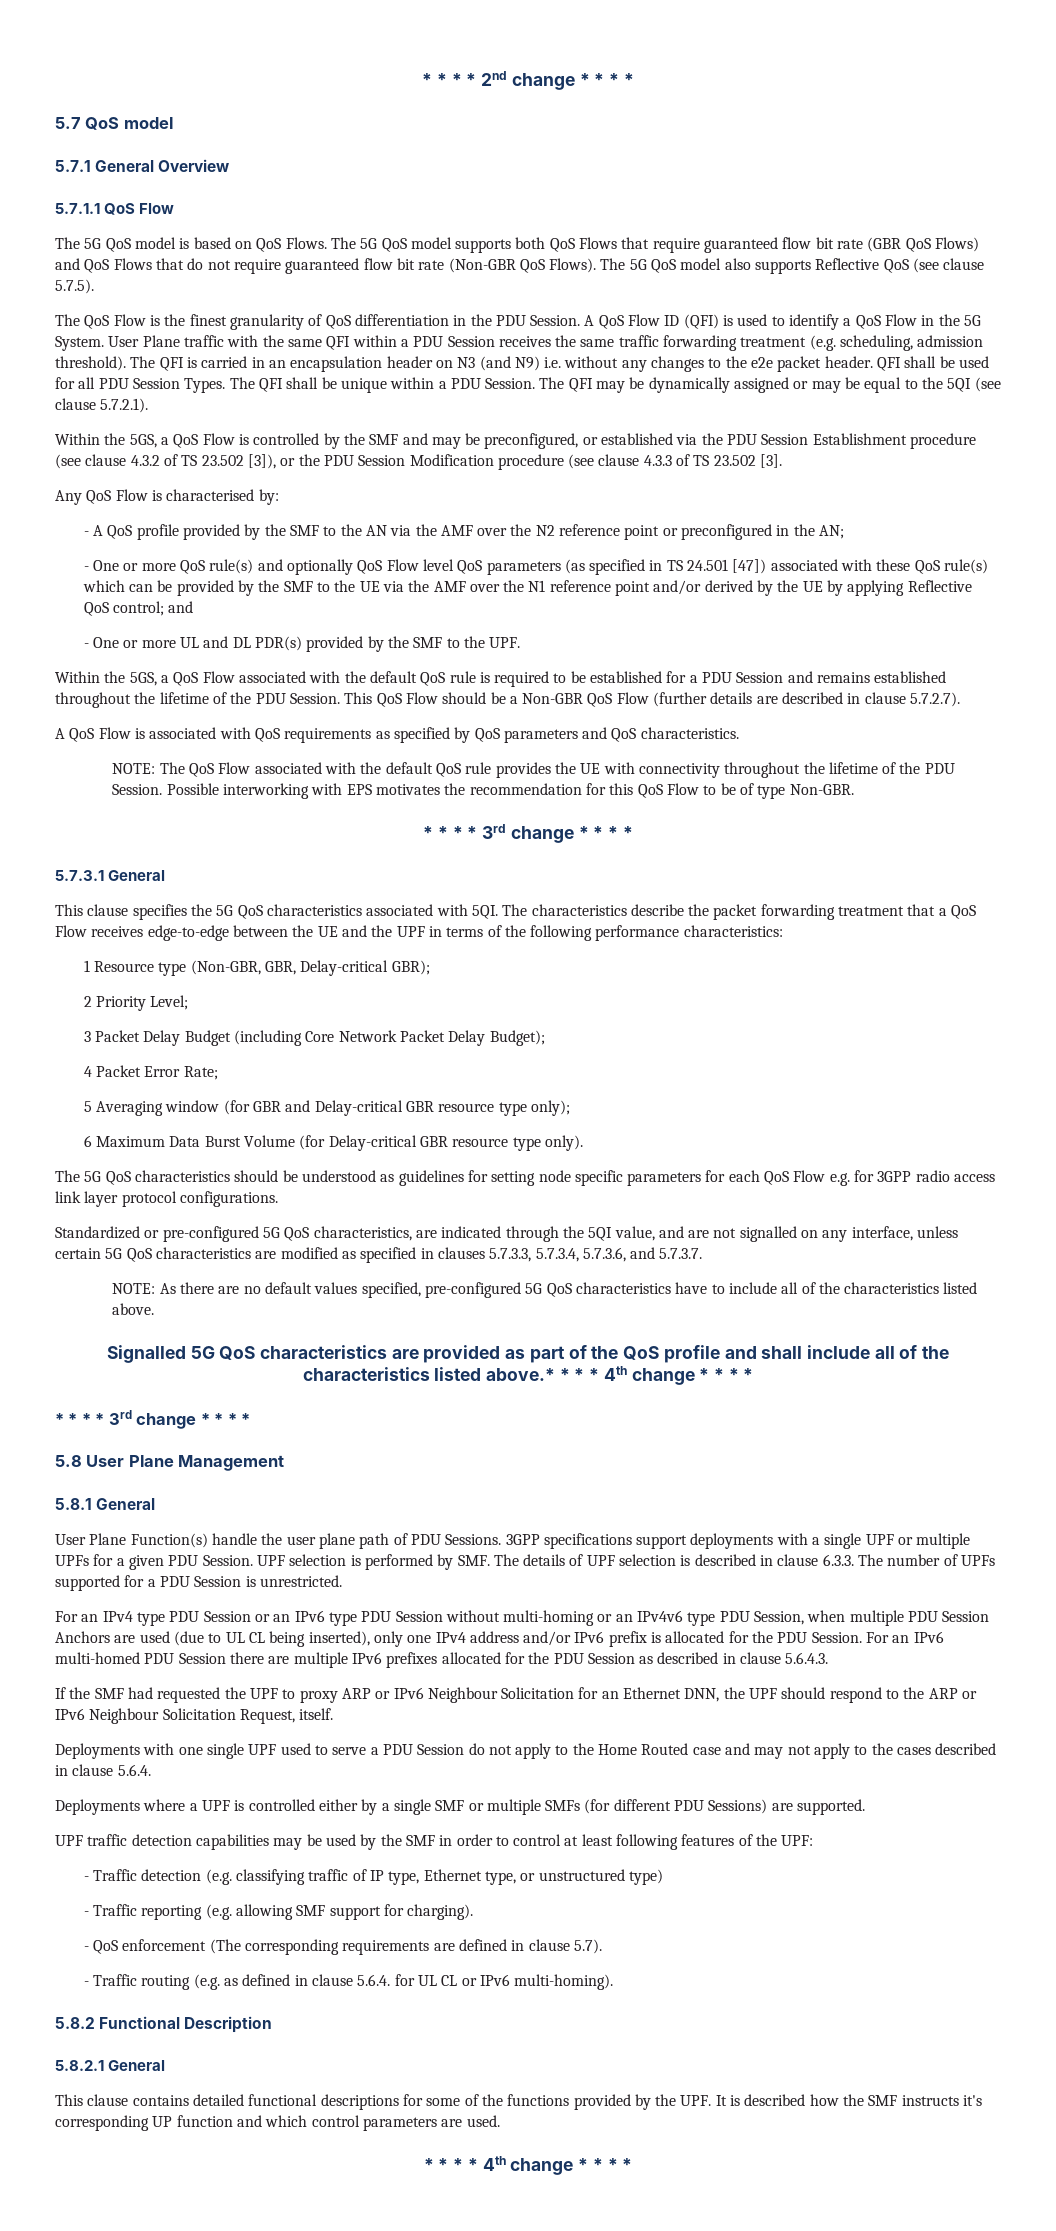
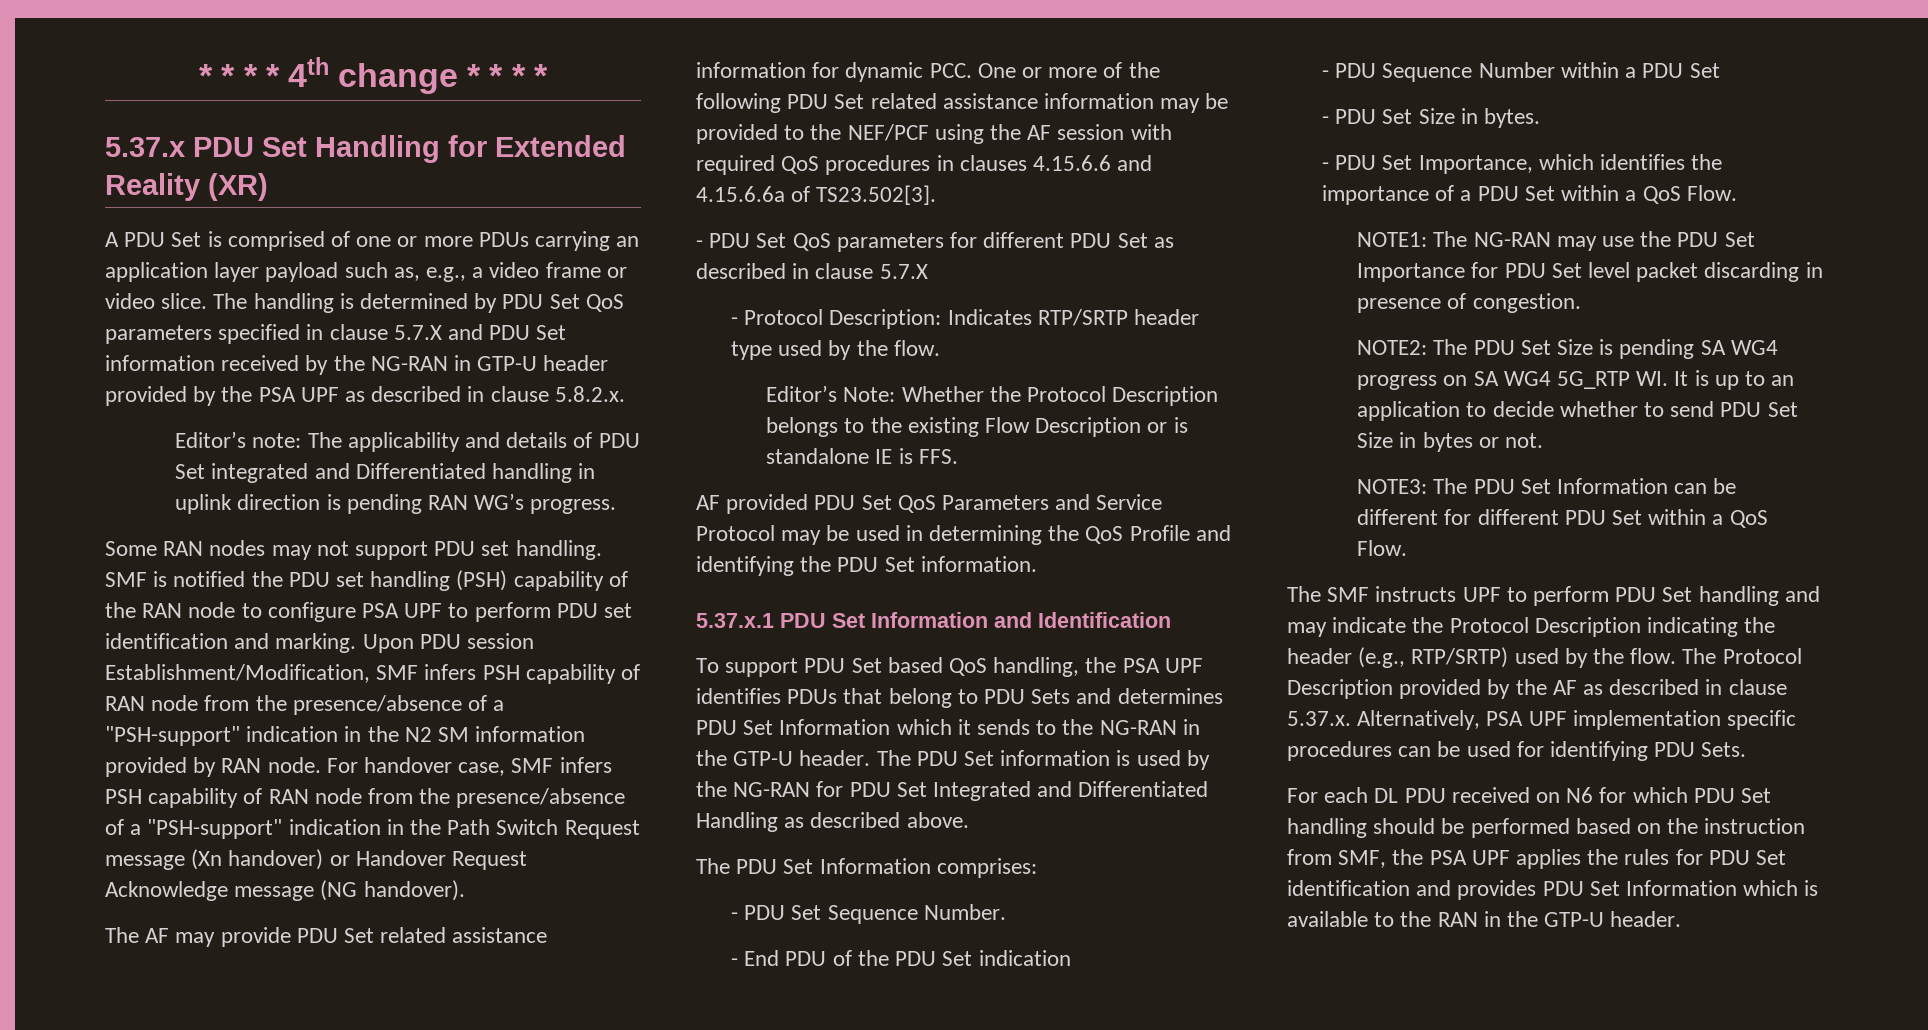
[422,71,634,90] [55,117,173,130] [55,159,230,172] [55,203,175,215] [55,237,980,253] [55,258,985,274] [55,279,94,294] [55,314,981,330] [55,335,984,351] [55,356,990,372] [55,377,1001,393] [55,398,149,413] [55,433,977,449] [55,454,783,470] [55,489,279,505] [83,524,845,540] [83,559,989,575] [82,580,972,596] [83,601,194,616] [83,636,521,652] [55,671,947,687] [55,692,961,708] [55,727,739,743] [112,762,955,778] [112,783,854,799] [423,824,633,843] [55,870,166,881] [55,904,977,920] [55,925,783,941] [83,960,430,976] [83,995,189,1011] [83,1030,545,1046] [83,1065,218,1080] [83,1100,570,1116] [83,1135,583,1151] [55,1170,996,1186] [55,1191,278,1207] [55,1226,959,1242] [55,1247,703,1263] [112,1282,978,1298] [112,1303,155,1315] [106,1345,950,1363] [302,1367,600,1381] * * * * 2nd change * * * * // 5.7 QoS model // 5.7.1 General Overview // 5.7.1.1 QoS Flow // The 5G QoS model is based on QoS Flows. The 5G QoS model supports both QoS Flows that require guaranteed flow bit rate (GBR QoS Flows) and QoS Flows that do not require guaranteed flow bit rate (Non-GBR QoS Flows). The 5G QoS model also supports Reflective QoS (see clause 5.7.5). // The QoS Flow is the finest granularity of QoS differentiation in the PDU Session. A QoS Flow ID (QFI) is used to identify a QoS Flow in the 5G System. User Plane traffic with the same QFI within a PDU Session receives the same traffic forwarding treatment (e.g. scheduling, admission threshold). The QFI is carried in an encapsulation header on N3 (and N9) i.e. without any changes to the e2e packet header. QFI shall be used for all PDU Session Types. The QFI shall be unique within a PDU Session. The QFI may be dynamically assigned or may be equal to the 5QI (see clause 5.7.2.1). // Within the 5GS, a QoS Flow is controlled by the SMF and may be preconfigured, or established via the PDU Session Establishment procedure (see clause 4.3.2 of TS 23.502 [3]), or the PDU Session Modification procedure (see clause 4.3.3 of TS 23.502 [3]. // Any QoS Flow is characterised by: // - A QoS profile provided by the SMF to the AN via the AMF over the N2 reference point or preconfigured in the AN; // - One or more QoS rule(s) and optionally QoS Flow level QoS parameters (as specified in TS 24.501 [47]) associated with these QoS rule(s) which can be provided by the SMF to the UE via the AMF over the N1 reference point and/or derived by the UE by applying Reflective QoS control; and // - One or more UL and DL PDR(s) provided by the SMF to the UPF. // Within the 5GS, a QoS Flow associated with the default QoS rule is required to be established for a PDU Session and remains established throughout the lifetime of the PDU Session. This QoS Flow should be a Non-GBR QoS Flow (further details are described in clause 5.7.2.7). // A QoS Flow is associated with QoS requirements as specified by QoS parameters and QoS characteristics. // NOTE: The QoS Flow associated with the default QoS rule provides the UE with connectivity throughout the lifetime of the PDU Session. Possible interworking with EPS motivates the recommendation for this QoS Flow to be of type Non-GBR. // * * * * 3rd change * * * * // 5.7.3.1 General // This clause specifies the 5G QoS characteristics associated with 5QI. The characteristics describe the packet forwarding treatment that a QoS Flow receives edge-to-edge between the UE and the UPF in terms of the following performance characteristics: // 1 Resource type (Non-GBR, GBR, Delay-critical GBR); // 2 Priority Level; // 3 Packet Delay Budget (including Core Network Packet Delay Budget); // 4 Packet Error Rate; // 5 Averaging window (for GBR and Delay-critical GBR resource type only); // 6 Maximum Data Burst Volume (for Delay-critical GBR resource type only). // The 5G QoS characteristics should be understood as guidelines for setting node specific parameters for each QoS Flow e.g. for 3GPP radio access link layer protocol configurations. // Standardized or pre-configured 5G QoS characteristics, are indicated through the 5QI value, and are not signalled on any interface, unless certain 5G QoS characteristics are modified as specified in clauses 5.7.3.3, 5.7.3.4, 5.7.3.6, and 5.7.3.7. // NOTE: As there are no default values specified, pre-configured 5G QoS characteristics have to include all of the characteristics listed above. // Signalled 5G QoS characteristics are provided as part of the QoS profile and shall include all of the characteristics listed above.* * * * -> [199,64,280,87] * * * *
[55,1410,251,1429] [55,1455,285,1471] [55,1498,156,1510] [55,1533,971,1549] [55,1554,996,1570] [55,1575,342,1591] [55,1610,990,1626] [55,1631,944,1647] [55,1652,829,1668] [55,1687,978,1703] [55,1708,334,1724] [55,1743,997,1759] [55,1764,151,1776] [55,1799,866,1815] [55,1834,814,1850] [83,1869,663,1885] [83,1904,474,1920] [83,1939,602,1955] [83,1974,614,1990] [55,2016,273,2033] [55,2060,166,2071] [55,2094,983,2110] [55,2115,500,2131] [423,2156,633,2175] * * * * 3rd change * * * * // 5.8 User Plane Management // 5.8.1 General // User Plane Function(s) handle the user plane path of PDU Sessions. 3GPP specifications support deployments with a single UPF or multiple UPFs for a given PDU Session. UPF selection is performed by SMF. The details of UPF selection is described in clause 6.3.3. The number of UPFs supported for a PDU Session is unrestricted. // For an IPv4 type PDU Session or an IPv6 type PDU Session without multi-homing or an IPv4v6 type PDU Session, when multiple PDU Session Anchors are used (due to UL CL being inserted), only one IPv4 address and/or IPv6 prefix is allocated for the PDU Session. For an IPv6 multi-homed PDU Session there are multiple IPv6 prefixes allocated for the PDU Session as described in clause 5.6.4.3. // If the SMF had requested the UPF to proxy ARP or IPv6 Neighbour Solicitation for an Ethernet DNN, the UPF should respond to the ARP or IPv6 Neighbour Solicitation Request, itself. // Deployments with one single UPF used to serve a PDU Session do not apply to the Home Routed case and may not apply to the cases described in clause 5.6.4. // Deployments where a UPF is controlled either by a single SMF or multiple SMFs (for different PDU Sessions) are supported. // UPF traffic detection capabilities may be used by the SMF in order to control at least following features of the UPF: // - Traffic detection (e.g. classifying traffic of IP type, Ethernet type, or unstructured type) // - Traffic reporting (e.g. allowing SMF support for charging). // - QoS enforcement (The corresponding requirements are defined in clause 5.7). // - Traffic routing (e.g. as defined in clause 5.6.4. for UL CL or IPv6 multi-homing). // 5.8.2 Functional Description // 5.8.2.1 General // This clause contains detailed functional descriptions for some of the functions provided by the UPF. It is described how the SMF instructs it's corresponding UP function and which control parameters are used. // * * * * 4th change * * * * -> [105,135,626,163] [105,173,268,201] [105,231,640,251] [105,262,627,282] [105,293,624,313] [105,324,567,344] [105,355,609,375] [105,386,625,406] [175,431,640,452] [175,463,596,483] [175,493,617,514] [105,540,602,560] [105,570,628,591] [105,602,633,622] [105,633,535,653] [105,664,641,684] [105,695,505,715] [105,726,586,746] [105,757,612,777] [105,788,626,808] [105,819,640,839] [105,849,528,870] [105,880,465,901] [105,927,548,947] [696,62,1160,82] [696,93,1229,113] [696,124,1172,144] [696,155,1153,175] [696,185,937,205] [696,232,1174,252] [696,263,928,279] [731,309,1200,329] [731,340,940,360] [766,385,1219,406] [766,417,1188,437] [766,448,958,464] [696,494,1163,514] [696,525,1231,545] [696,556,1037,576] [696,612,1171,628] [696,657,1203,677] [696,688,1223,708] [696,719,1200,735] [696,750,1210,770] [696,781,1209,801] [696,812,969,832] [696,858,1037,878] [731,904,1006,924] [731,950,1071,966] [1322,62,1720,82] [1322,108,1541,128] [1322,154,1723,174] [1322,185,1737,205] [1357,231,1755,251] [1357,262,1823,282] [1357,293,1581,313] [1357,339,1778,359] [1357,370,1795,390] [1357,401,1798,421] [1357,432,1543,452] [1357,478,1737,494] [1357,509,1768,528] [1357,540,1408,556] [1287,586,1820,606] [1287,617,1776,637] [1287,647,1802,668] [1287,679,1787,699] [1287,710,1797,730] [1287,741,1747,761] [1287,787,1772,803] [1287,818,1806,838] [1287,849,1787,869] [1287,880,1819,900] [1287,911,1682,927] 5.37.x PDU Set Handling for Extended Reality (XR) // A PDU Set is comprised of one or more PDUs carrying an application layer payload such as, e.g., a video frame or video slice. The handling is determined by PDU Set QoS parameters specified in clause 5.7.X and PDU Set information received by the NG-RAN in GTP-U header provided by the PSA UPF as described in clause 5.8.2.x. // Editor’s note: The applicability and details of PDU Set integrated and Differentiated handling in uplink direction is pending RAN WG’s progress. // Some RAN nodes may not support PDU set handling. SMF is notified the PDU set handling (PSH) capability of the RAN node to configure PSA UPF to perform PDU set identification and marking. Upon PDU session Establishment/Modification, SMF infers PSH capability of RAN node from the presence/absence of a "PSH-support" indication in the N2 SM information provided by RAN node. For handover case, SMF infers PSH capability of RAN node from the presence/absence of a "PSH-support" indication in the Path Switch Request message (Xn handover) or Handover Request Acknowledge message (NG handover). // The AF may provide PDU Set related assistance information for dynamic PCC. One or more of the following PDU Set related assistance information may be provided to the NEF/PCF using the AF session with required QoS procedures in clauses 4.15.6.6 and 4.15.6.6a of TS23.502[3]. // - PDU Set QoS parameters for different PDU Set as described in clause 5.7.X // - Protocol Description: Indicates RTP/SRTP header type used by the flow. // Editor’s Note: Whether the Protocol Description belongs to the existing Flow Description or is standalone IE is FFS. // AF provided PDU Set QoS Parameters and Service Protocol may be used in determining the QoS Profile and identifying the PDU Set information. // 5.37.x.1 PDU Set Information and Identification // To support PDU Set based QoS handling, the PSA UPF identifies PDUs that belong to PDU Sets and determines PDU Set Information which it sends to the NG-RAN in the GTP-U header. The PDU Set information is used by the NG-RAN for PDU Set Integrated and Differentiated Handling as described above. // The PDU Set Information comprises: // - PDU Set Sequence Number. // - End PDU of the PDU Set indication // - PDU Sequence Number within a PDU Set // - PDU Set Size in bytes. // - PDU Set Importance, which identifies the importance of a PDU Set within a QoS Flow. // NOTE1: The NG-RAN may use the PDU Set Importance for PDU Set level packet discarding in presence of congestion. // NOTE2: The PDU Set Size is pending SA WG4 progress on SA WG4 5G_RTP WI. It is up to an application to decide whether to send PDU Set Size in bytes or not. // NOTE3: The PDU Set Information can be different for different PDU Set within a QoS Flow. // The SMF instructs UPF to perform PDU Set handling and may indicate the Protocol Description indicating the header (e.g., RTP/SRTP) used by the flow. The Protocol Description provided by the AF as described in clause 5.37.x. Alternatively, PSA UPF implementation specific procedures can be used for identifying PDU Sets. // For each DL PDU received on N6 for which PDU Set handling should be performed based on the instruction from SMF, the PSA UPF applies the rules for PDU Set identification and provides PDU Set Information which is available to the RAN in the GTP-U header.

